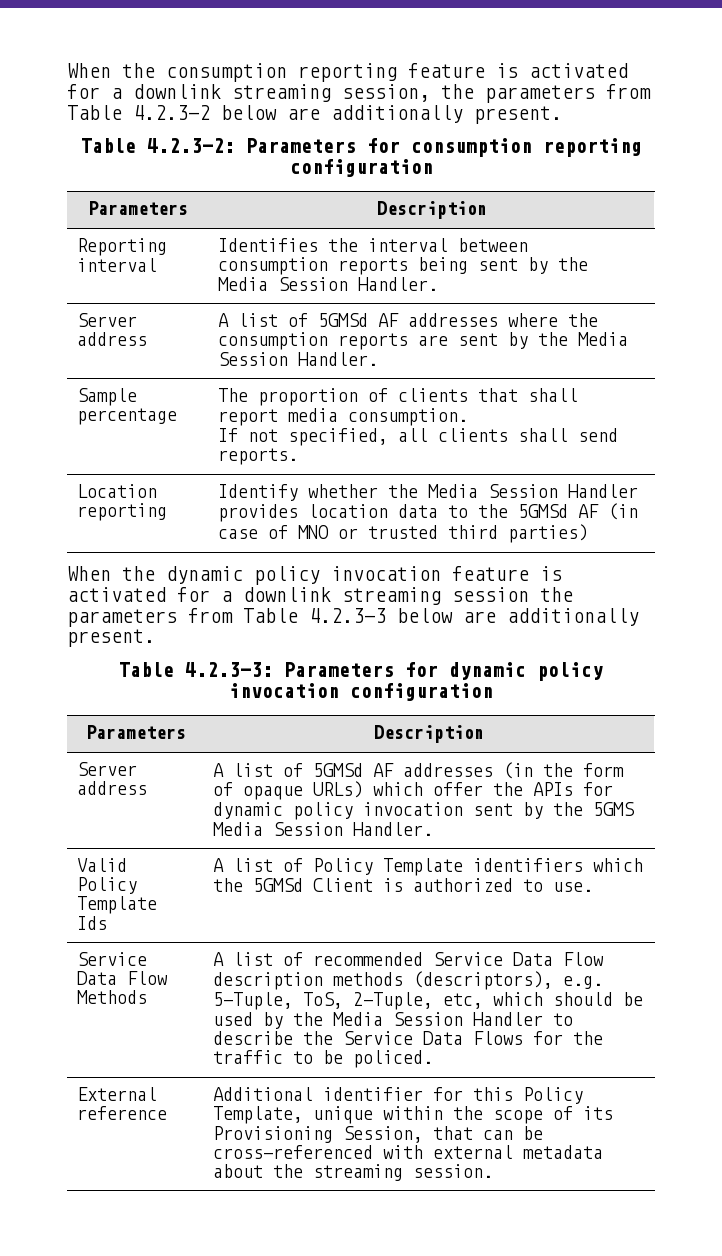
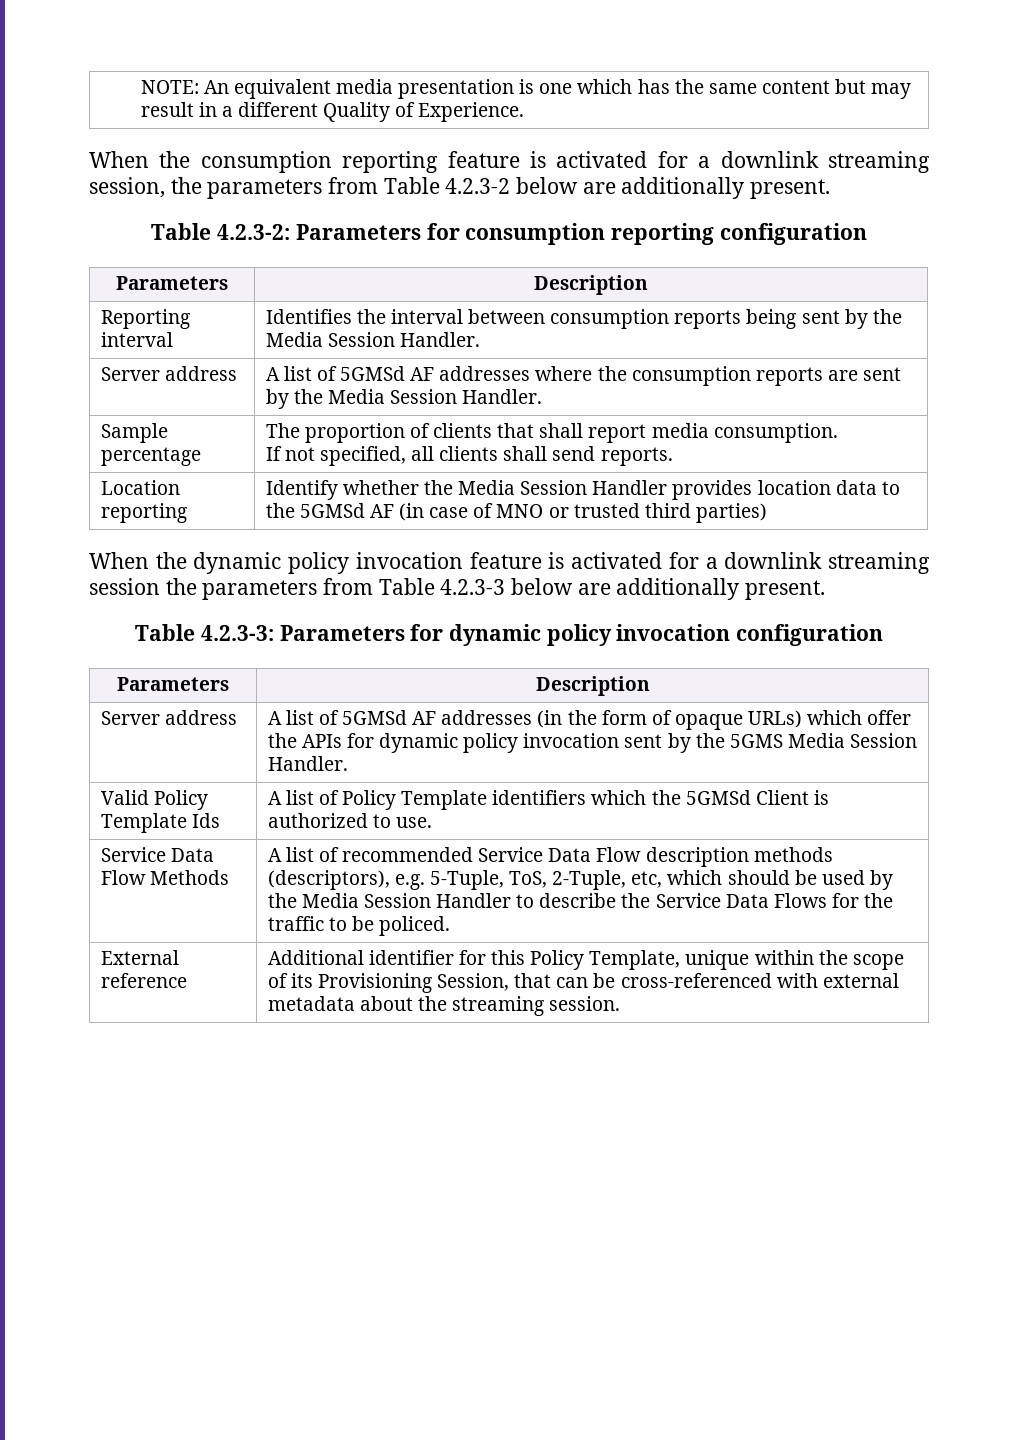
(67, 70) none -> [140,79,912,99] [140,102,525,122] NOTE: An equivalent media presentation is one which has the same content but may result in a different Quality of Experience. //

